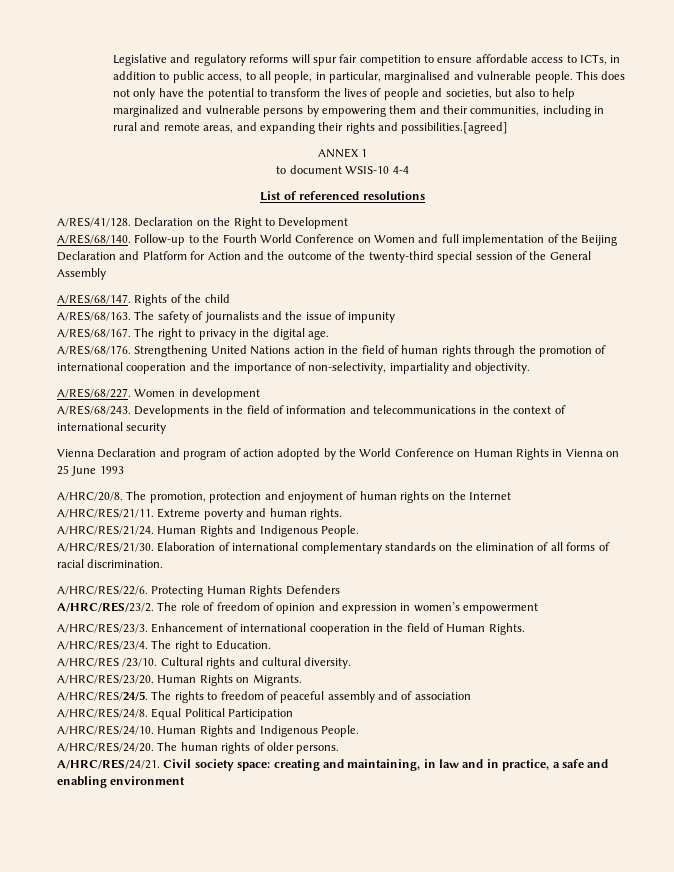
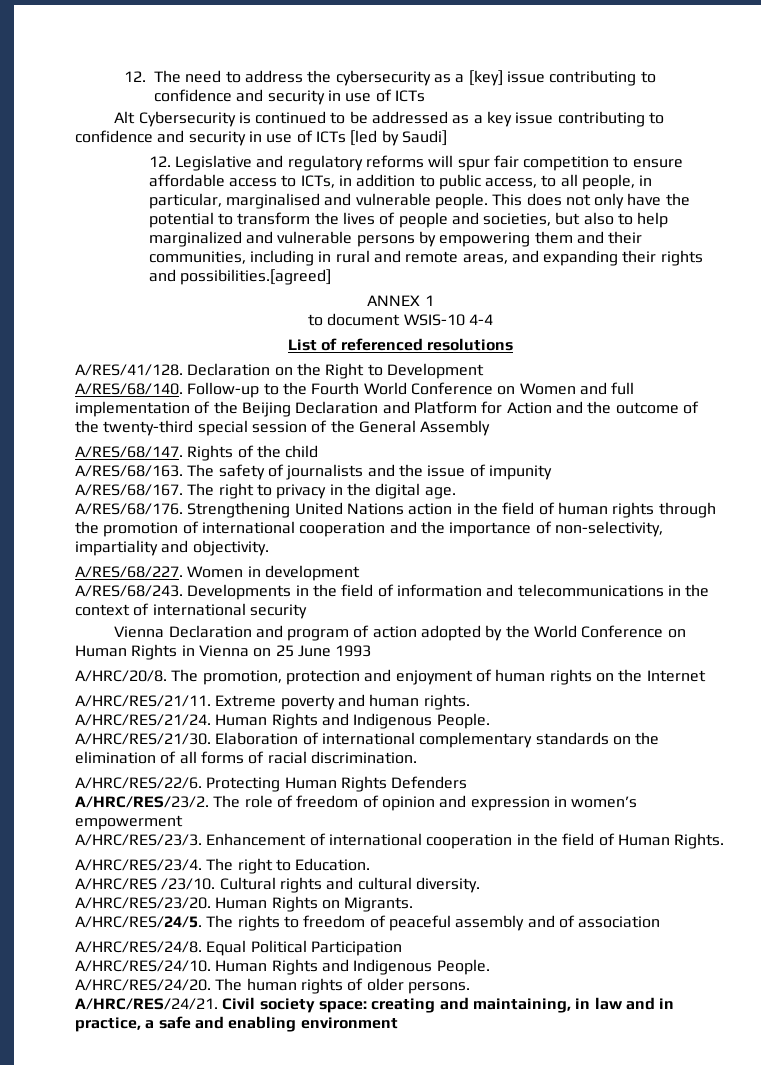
(113, 60) none -> [124,70,656,86] [154,89,425,105] [114,111,665,127] [75,130,447,146] [148,156,171,167] 12. The need to address the cybersecurity as a [key] issue contributing to confidence and security in use of ICTs // Alt Cybersecurity is continued to be addressed as a key issue contributing to confidence and security in use of ICTs [led by Saudi] // 12.

